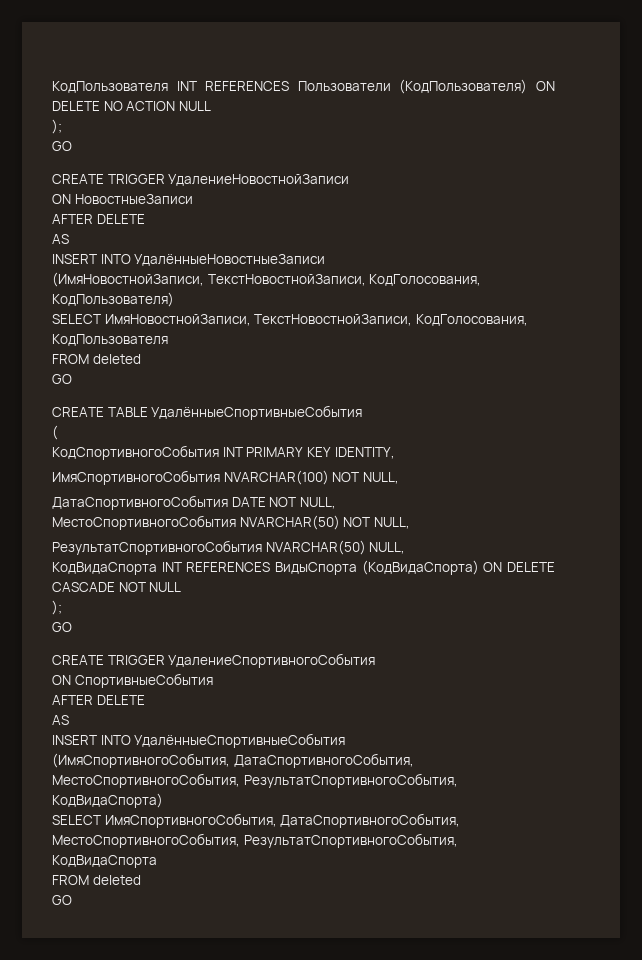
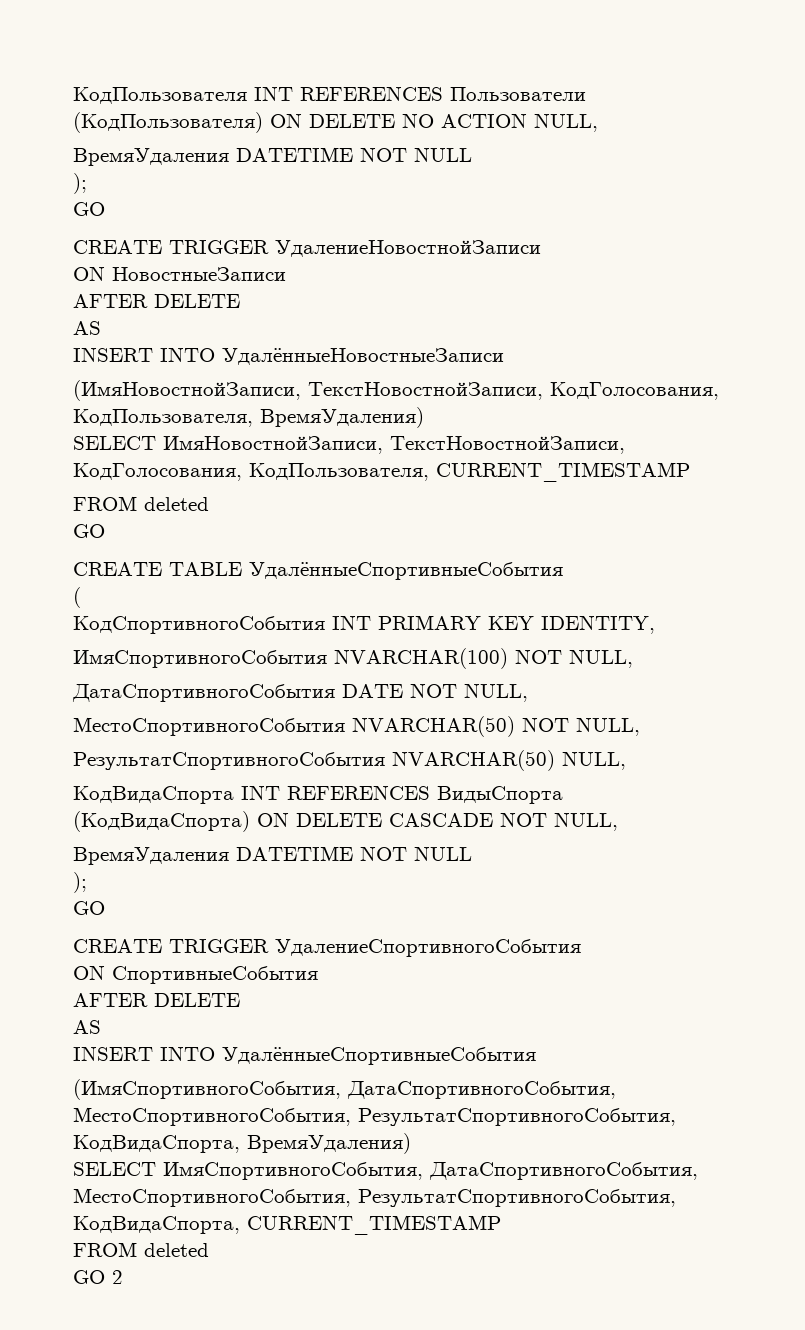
(176, 106) none -> [534,113,598,132] [73,147,407,166] NULL, // ВремяУдаления DATETIME NOT
[52,292,174,307] КодПользователя) -> [73,407,424,428] КодПользователя, ВремяУдаления)
[52,334,168,346] КодПользователя -> [249,462,690,482] КодПользователя, CURRENT_TIMESTAMP
(146, 587) none -> [554,812,618,831] [73,846,407,865] NULL, // ВремяУдаления DATETIME NOT
[52,793,163,808] КодВидаСпорта) -> [73,1133,411,1154] КодВидаСпорта, ВремяУдаления)
[52,855,157,868] [52,875,141,885] [52,895,72,905] КодВидаСпорта // FROM deleted // GO -> [73,1215,501,1235] [73,1242,209,1257] [73,1270,123,1284] КодВидаСпорта, CURRENT_TIMESTAMP // FROM deleted // GO 2

